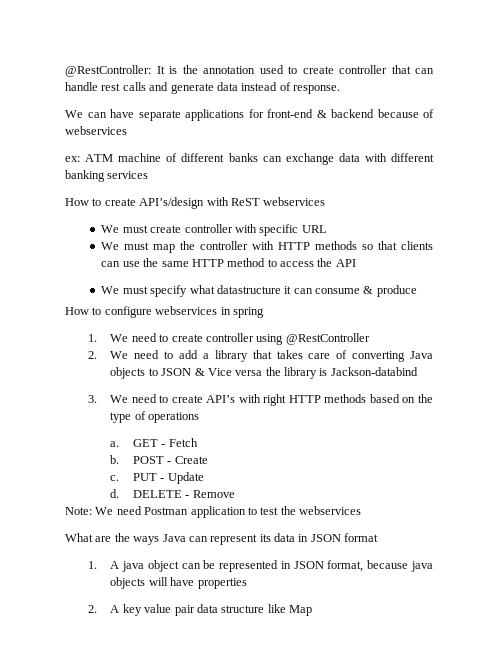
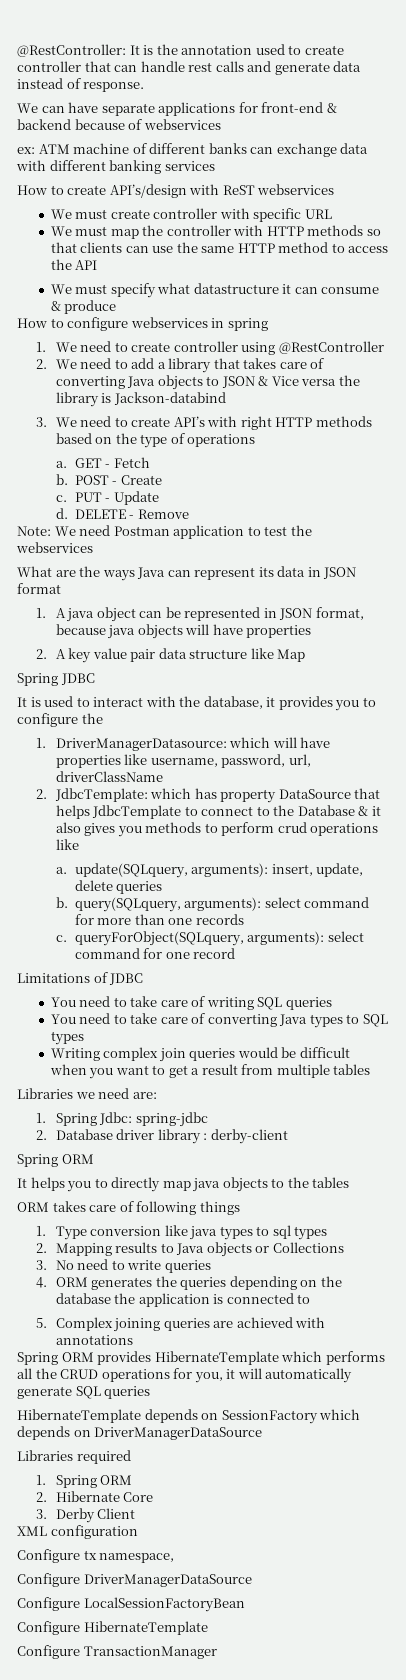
(313, 610) none -> [17,673,95,686] [17,696,376,711] [17,713,103,727] [36,737,331,751] [55,754,311,768] [55,771,163,782] [36,788,381,803] [55,805,381,819] [55,822,379,837] [55,839,79,850] [55,863,364,878] [74,880,163,894] [55,897,370,912] [74,914,244,925] [55,931,364,946] [74,948,236,959] [17,972,144,985] [50,996,332,1010] [50,1013,388,1028] [50,1031,84,1045] [50,1047,350,1062] [49,1064,371,1079] [17,1088,157,1099] [36,1112,208,1127] [36,1129,288,1144] [17,1154,94,1167] [17,1177,350,1192] [17,1201,240,1215] [36,1225,328,1240] [36,1242,344,1257] [36,1259,211,1273] [36,1276,342,1290] [55,1293,311,1307] [36,1317,326,1332] [55,1335,133,1345] [17,1351,385,1365] [17,1368,353,1383] [17,1386,151,1399] [17,1409,361,1424] [17,1426,263,1440] [17,1450,131,1464] [36,1475,133,1488] [36,1491,154,1502] [36,1508,136,1523] [17,1525,138,1539] [17,1549,175,1563] [17,1573,252,1587] [17,1597,245,1612] [17,1621,208,1635] [17,1645,217,1659] // Spring JDBC // It is used to interact with the database, it provides you to configure the // 1. DriverManagerDatasource: which will have properties like username, password, url, driverClassName // 2. JdbcTemplate: which has property DataSource that helps JdbcTemplate to connect to the Database & it also gives you methods to perform crud operations like // a. update(SQLquery, arguments): insert, update, delete queries // b. query(SQLquery, arguments): select command for more than one records // c. queryForObject(SQLquery, arguments): select command for one record // Limitations of JDBC // You need to take care of writing SQL queries // You need to take care of converting Java types to SQL types // Writing complex join queries would be difficult when you want to get a result from multiple tables // Libraries we need are: // 1. Spring Jdbc: spring-jdbc // 2. Database driver library : derby-client // Spring ORM // It helps you to directly map java objects to the tables // ORM takes care of following things // 1. Type conversion like java types to sql types // 2. Mapping results to Java objects or Collections // 3. No need to write queries // 4. ORM generates the queries depending on the database the application is connected to // 5. Complex joining queries are achieved with annotations // Spring ORM provides HibernateTemplate which performs all the CRUD operations for you, it will automatically generate SQL queries // HibernateTemplate depends on SessionFactory which depends on DriverManagerDataSource // Libraries required // 1. Spring ORM // 2. Hibernate Core // 3. Derby Client // XML configuration // Configure tx namespace, // Configure DriverManagerDataSource // Configure LocalSessionFactoryBean // Configure HibernateTemplate // Configure TransactionManager

